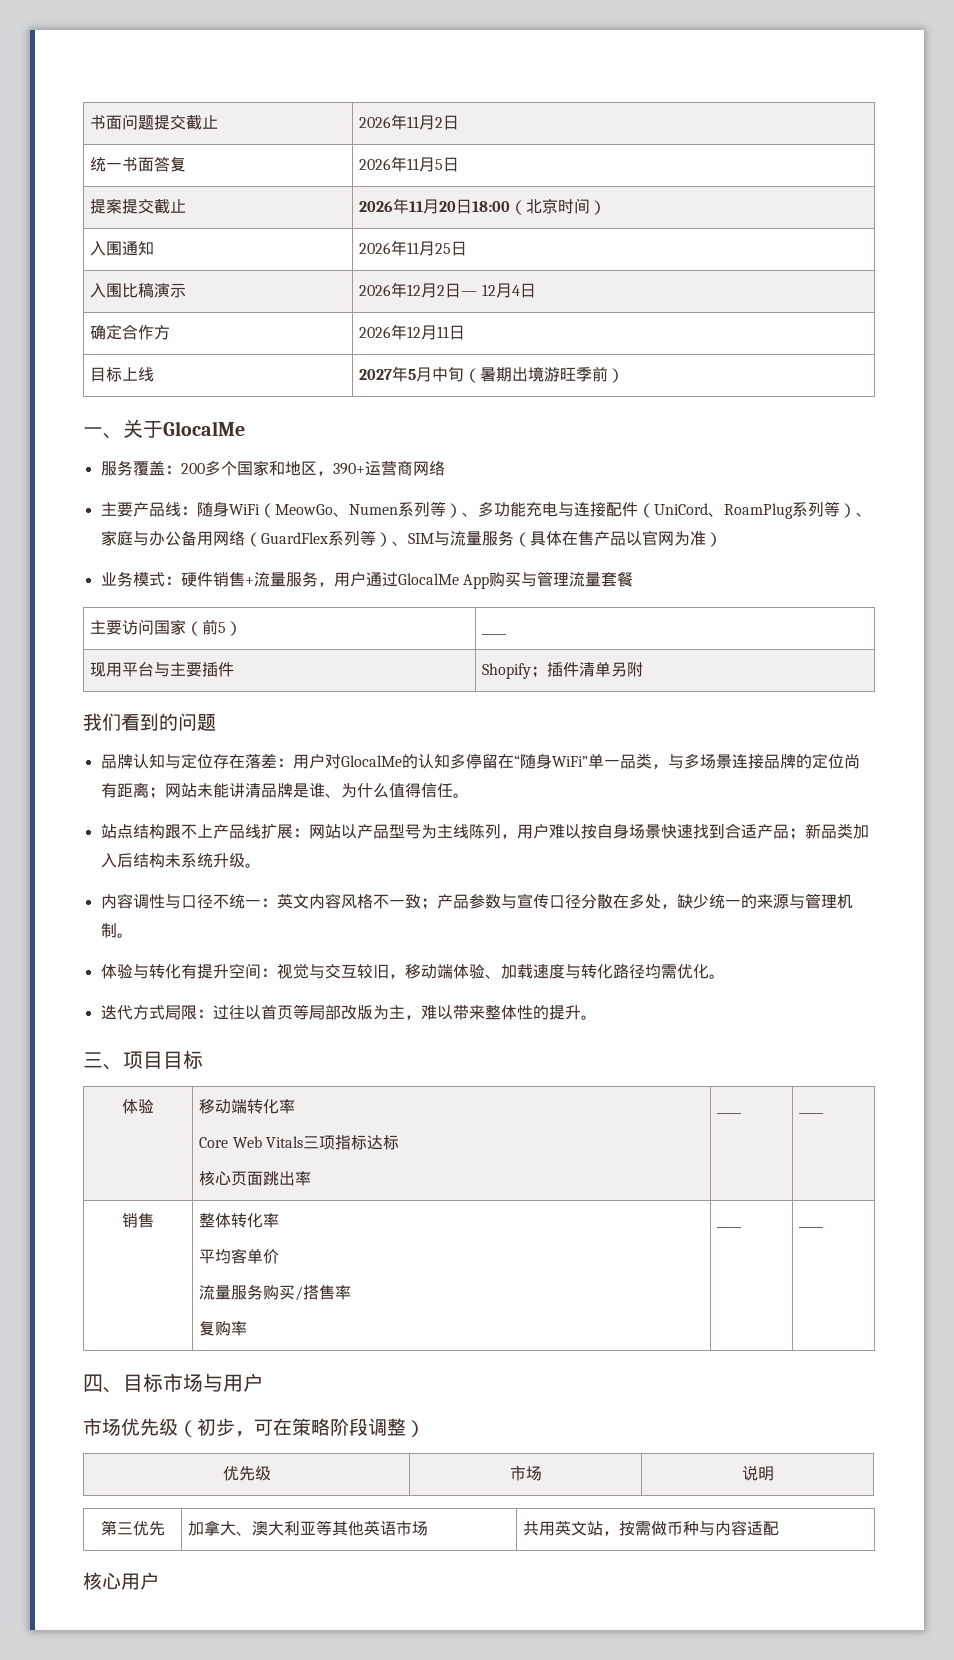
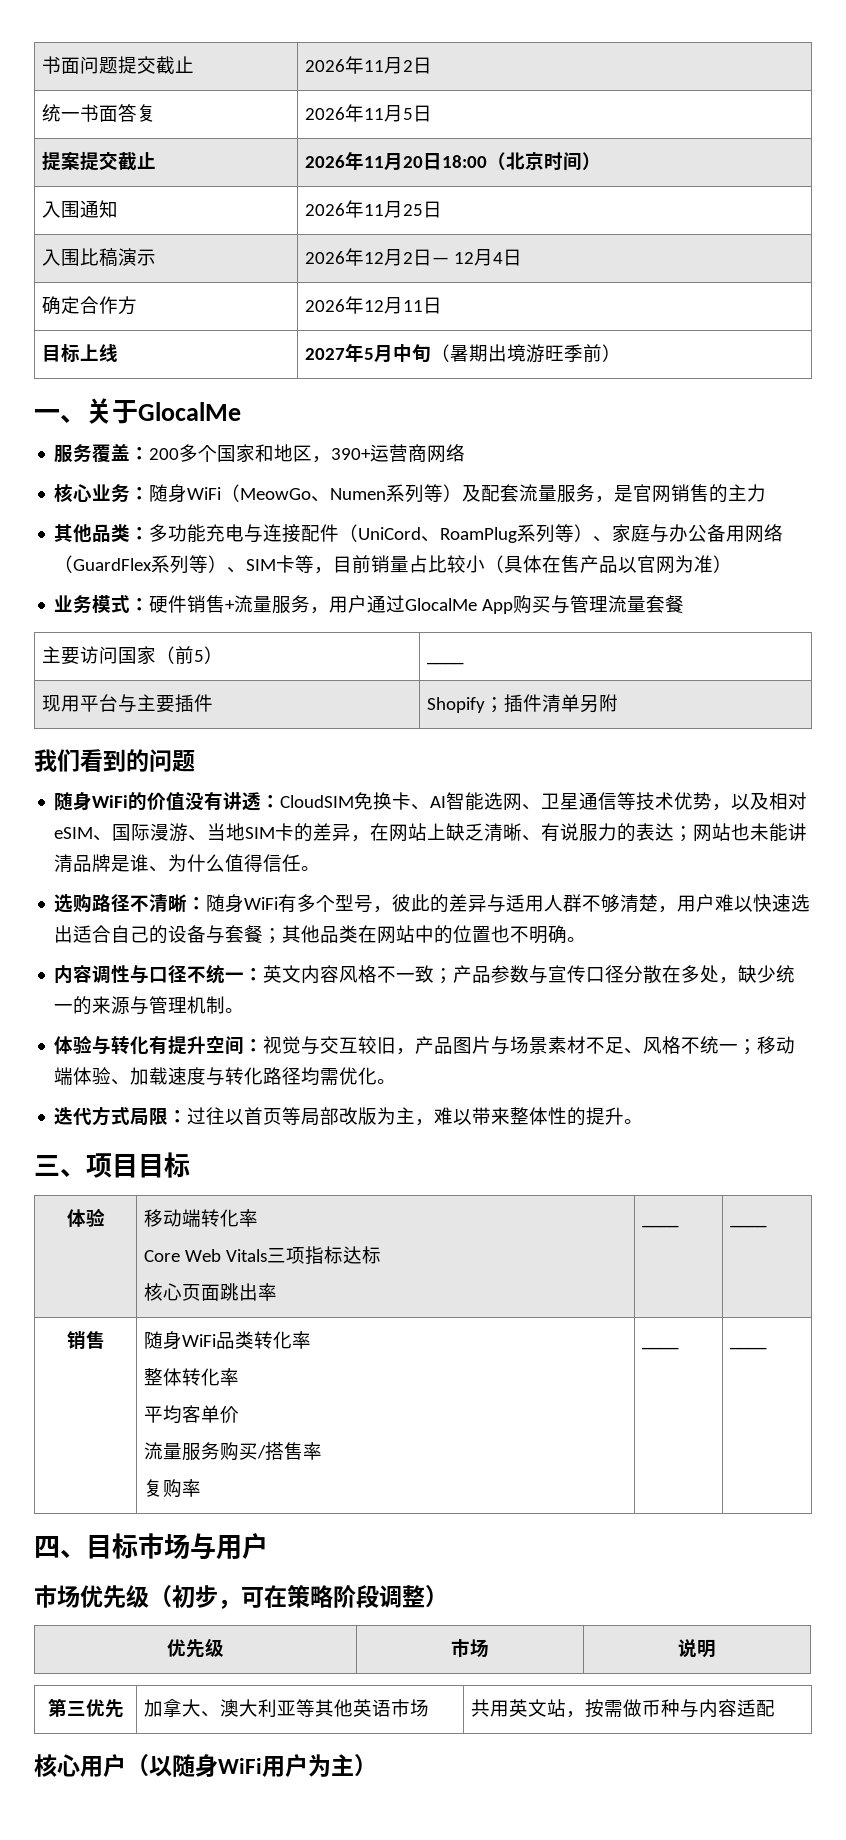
[100,502,181,517] 主要产品线 -> [54,484,131,502] 核心业务
[461,512,478,517] 、 -> [462,484,767,503] [54,524,150,543] 及配套流量服务，是官网销售的主力 // 其他品类：
[433,530,514,546] 与流量服务 -> [276,555,486,574] 卡等，目前销量占比较小
[100,753,860,769] [100,782,197,799] 品牌认知与定位存在落差：用户对GlocalMe的认知多停留在“随身WiFi”单一品类，与多场景连接品牌的定位尚有距离；网站 -> [54,792,808,811] [54,823,751,842] 随身WiFi的价值没有讲透：CloudSIM免换卡、AI智能选网、卫星通信等技术优势，以及相对eSIM、国际漫游、当地SIM卡的差异，在网站上缺乏清晰、有说服力的表达；网站也
[100,823,869,840] [100,853,245,868] 站点结构跟不上产品线扩展：网站以产品型号为主线陈列，用户难以按自身场景快速找到合适产品；新品类加入后结构未系统升级 -> [54,894,811,913] [54,925,568,944] 选购路径不清晰：随身WiFi有多个型号，彼此的差异与适用人群不够清楚，用户难以快速选出适合自己的设备与套餐；其他品类在网站中的位置也不明确
(405, 976) none -> [415,1036,758,1055] 产品图片与场景素材不足、风格不统一；
(154, 1220) none -> [143,1331,311,1350] 随身WiFi品类转化率 //
(159, 1581) none -> [126,1754,377,1777] （以随身WiFi用户为主）

